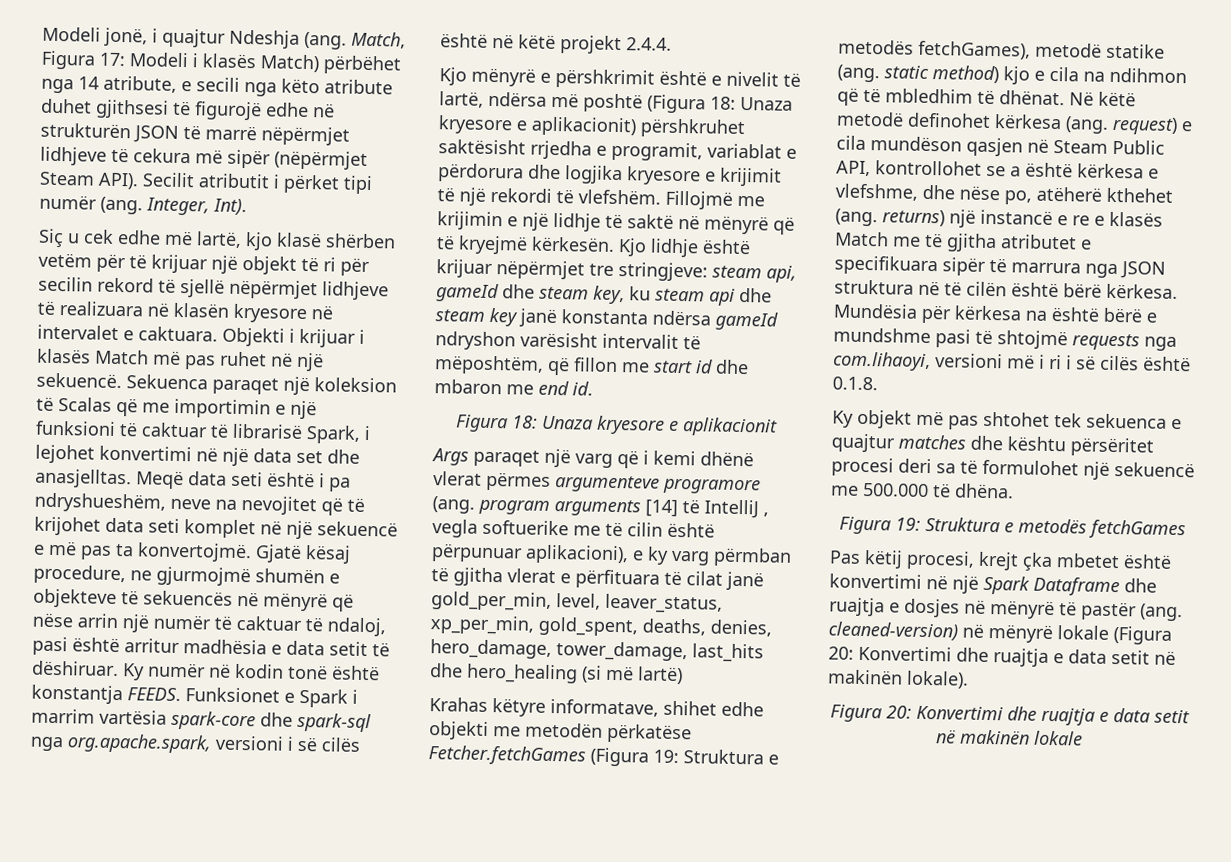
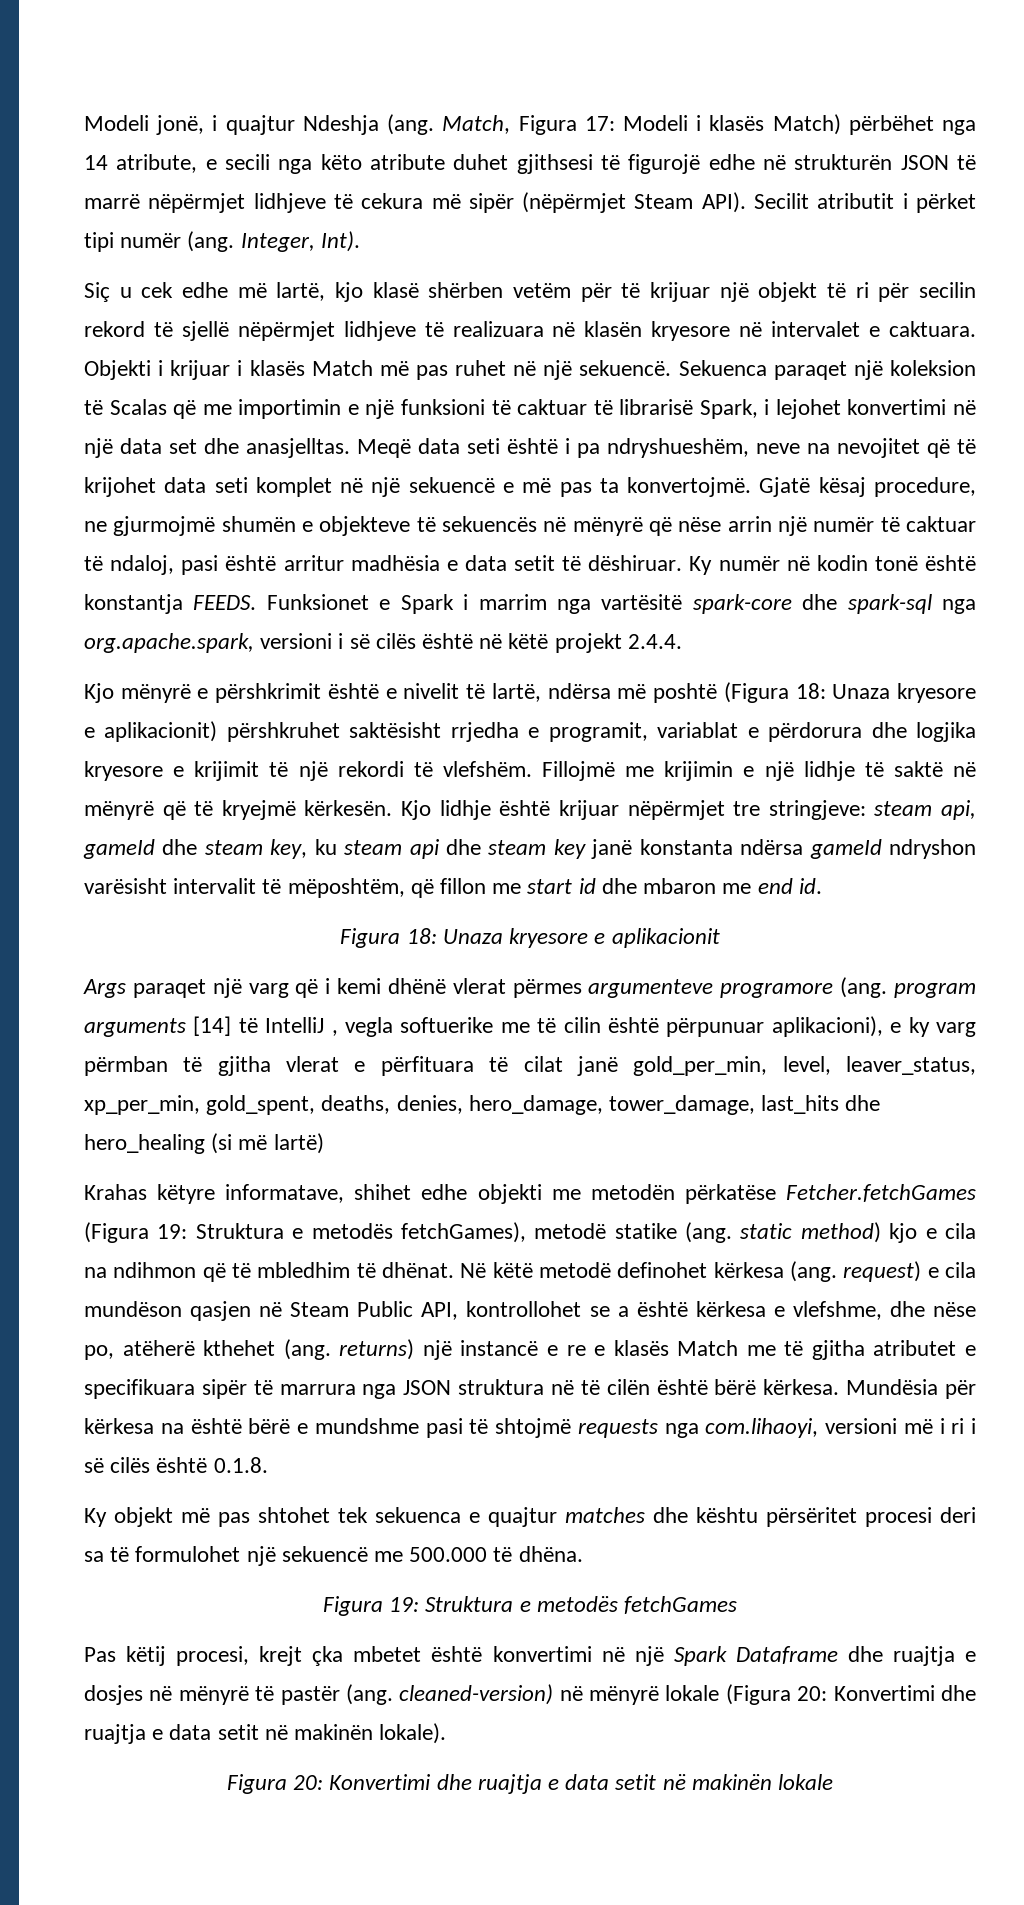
[99,709,167,725] vartësia -> [556,594,683,614] nga vartësitë

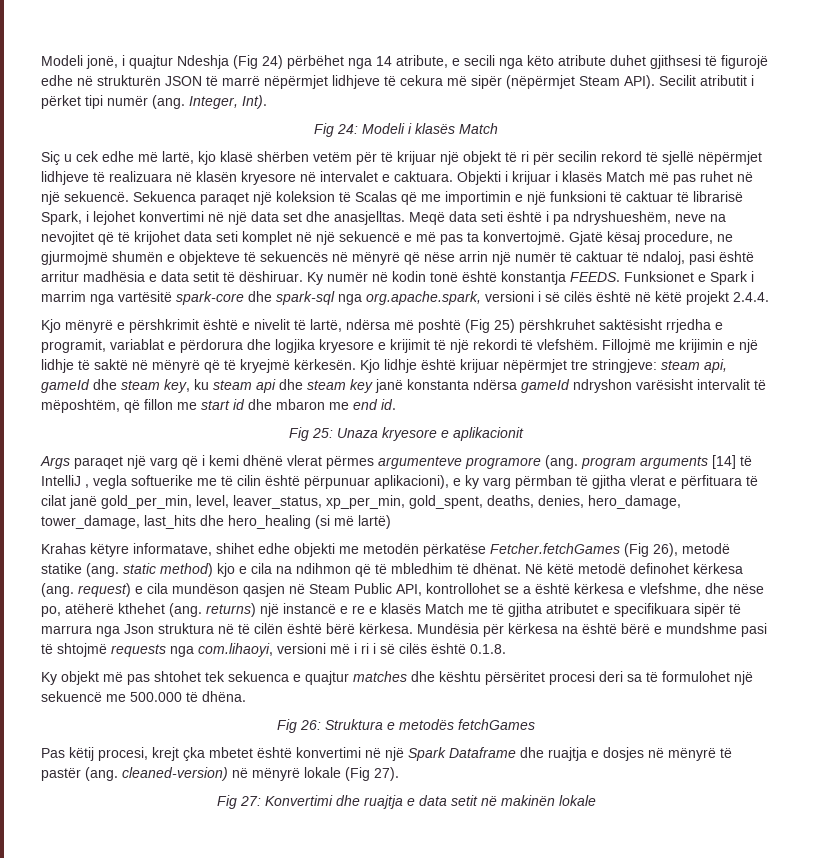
[387,114,841,135] (ang. Match, Figura 17: Modeli i klasës Match) -> [233,55,283,69] (Fig 24)
(360, 241) none -> [314,123,498,137] // Fig 24: Modeli i klasës Match
[723,682,977,703] [84,721,218,742] (Figura 18: Unaza kryesore e aplikacionit) -> [465,319,515,333] (Fig 25)
[340,928,437,948] Figura 18: -> [289,427,333,441] Fig 25:
[84,1222,526,1243] (Figura 19: Struktura e metodës fetchGames), -> [624,543,678,557] (Fig 26),
[403,1380,452,1395] JSON -> [124,624,154,634] Json
[322,1596,420,1616] Figura 19: -> [277,719,321,733] Fig 26:
[725,1684,976,1705] [84,1723,447,1744] [226,1774,324,1794] (Figura 20: Konvertimi dhe ruajtja e data setit në makinën lokale). // Figura 20: -> [345,767,399,781] [216,795,261,809] (Fig 27). // Fig 27:

